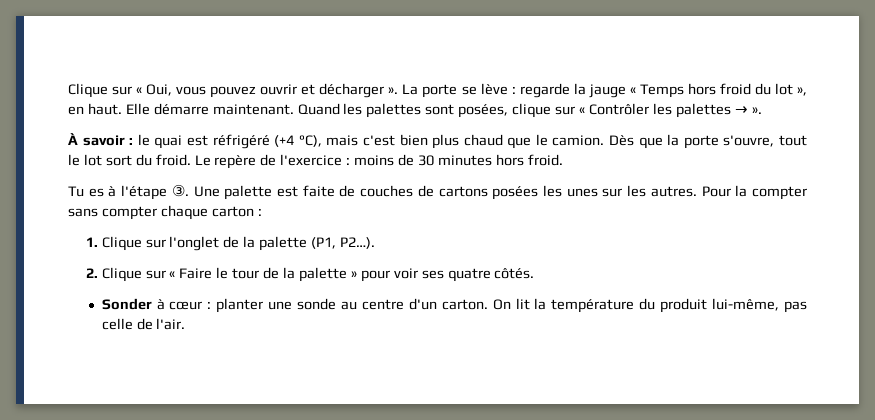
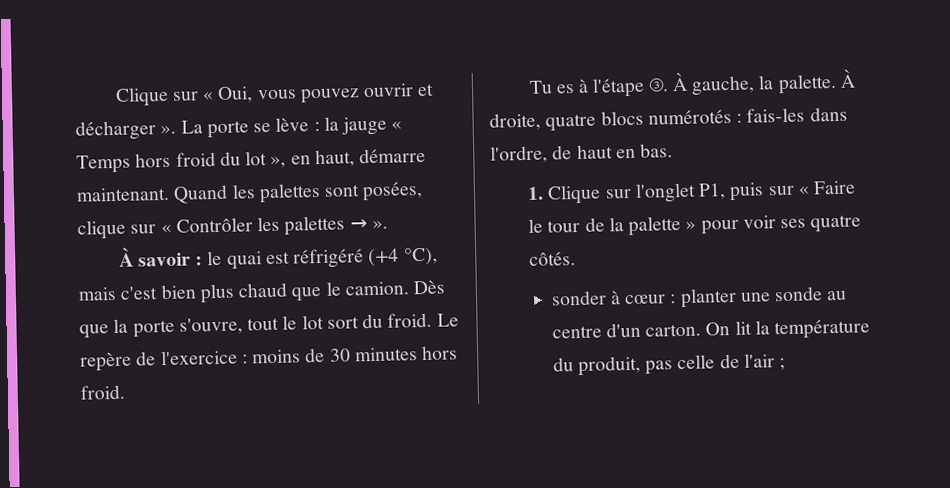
[519,83,570,98] regarde -> (320, 126) none
[87,103,150,115] haut. Elle -> [314,149,355,168] haut,
[193,185,807,200] [68,205,262,220] [85,236,376,251] [85,267,142,282] Une palette est faite de couches de cartons posées les unes sur les autres. Pour la compter sans compter chaque carton : // 1. Clique sur l'onglet de la palette (P1, P2…). // 2. Clique -> [671,68,856,96] [489,106,848,132] [490,143,674,164] [527,182,765,205] À gauche, la palette. À droite, quatre blocs numérotés : fais-les dans l'ordre, de haut en bas. // 1. Clique sur l'onglet P1, puis
[101,298,152,310] Sonder -> [550,290,607,306] sonder
[660,298,780,313] produit lui-même, -> [577,355,641,377] produit,
[156,318,186,330] l'air. -> [743,353,786,371] l'air ;

